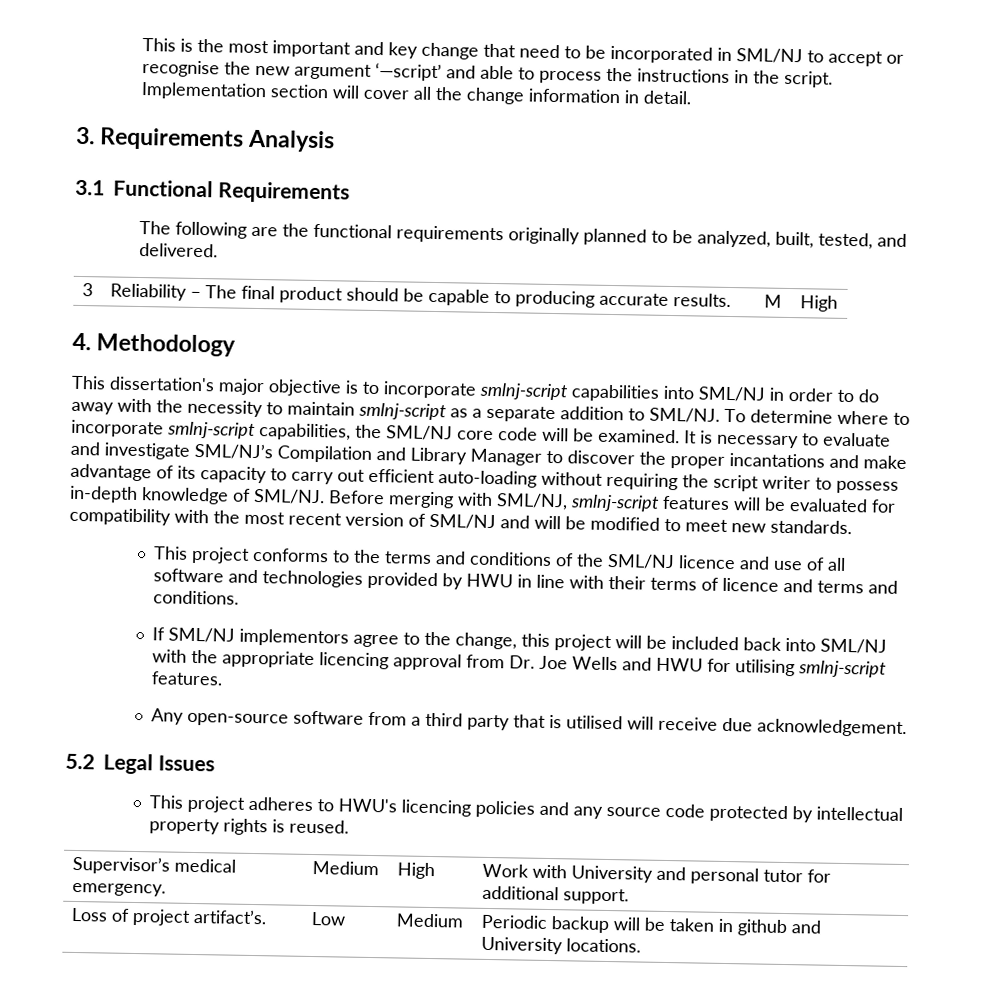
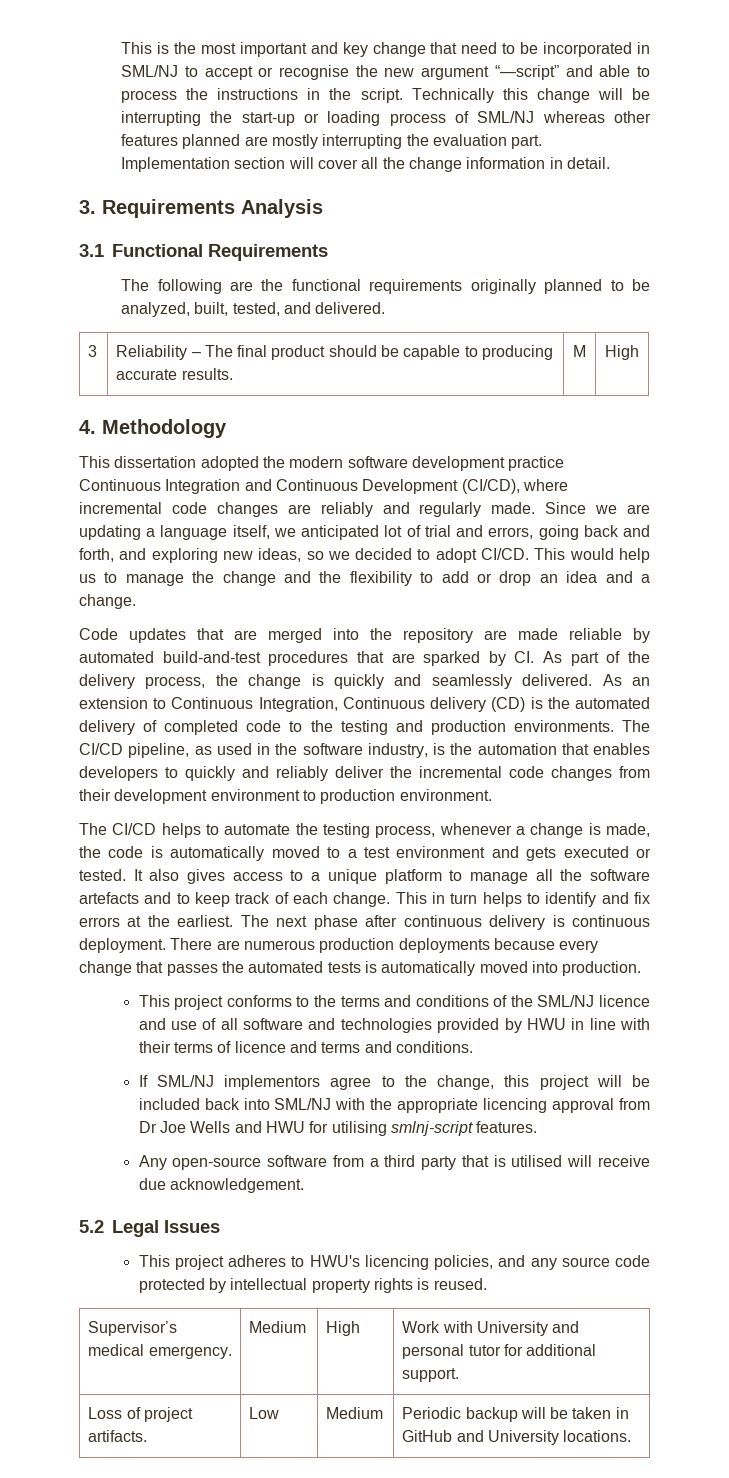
[374,62,442,82] ‘—script’ -> [494,65,559,80] “—script”
(833, 79) none -> [411,88,651,103] [121,111,652,126] [121,134,543,149] Technically this change will be interrupting the start-up or loading process of SML/NJ whereas other features planned are mostly interrupting the evaluation part.
[109,376,879,403] [71,398,910,426] [71,419,891,449] [70,441,907,470] [70,463,899,494] [69,485,896,513] [69,507,852,535] dissertation's major objective is to incorporate smlnj-script capabilities into SML/NJ in order to do away with the necessity to maintain smlnj-script as a separate addition to SML/NJ. To determine where to incorporate smlnj-script capabilities, the SML/NJ core code will be examined. It is necessary to evaluate and investigate SML/NJ’s Compilation and Library Manager to discover the proper incantations and make advantage of its capacity to carry out efficient auto-loading without requiring the script writer to possess in-depth knowledge of SML/NJ. Before merging with SML/NJ, smlnj-script features will be evaluated for compatibility with the most recent version of SML/NJ and will be modified to meet new standards. -> [114,456,565,471] [79,479,568,494] [79,502,650,517] [79,525,650,540] [79,548,651,563] [79,571,650,586] [79,594,136,609] [79,628,650,643] [79,651,650,666] [79,674,650,689] [79,697,650,712] [79,720,651,735] [79,743,650,758] [79,766,650,781] [79,789,492,804] [79,823,650,838] [79,846,651,861] [79,869,650,884] [79,892,650,907] [79,915,650,930] [79,938,599,953] [79,961,642,976] dissertation adopted the modern software development practice Continuous Integration and Continuous Development (CI/CD), where incremental code changes are reliably and regularly made. Since we are updating a language itself, we anticipated lot of trial and errors, going back and forth, and exploring new ideas, so we decided to adopt CI/CD. This would help us to manage the change and the flexibility to add or drop an idea and a change. // Code updates that are merged into the repository are made reliable by automated build-and-test procedures that are sparked by CI. As part of the delivery process, the change is quickly and seamlessly delivered. As an extension to Continuous Integration, Continuous delivery (CD) is the automated delivery of completed code to the testing and production environments. The CI/CD pipeline, as used in the software industry, is the automation that enables developers to quickly and reliably deliver the incremental code changes from their development environment to production environment. // The CI/CD helps to automate the testing process, whenever a change is made, the code is automatically moved to a test environment and gets executed or tested. It also gives access to a unique platform to manage all the software artefacts and to keep track of each change. This in turn helps to identify and fix errors at the earliest. The next phase after continuous delivery is continuous deployment. There are numerous production deployments because every change that passes the automated tests is automatically moved into production.
[508,655,535,669] Dr. -> [138,1121,157,1133] Dr
[474,800,535,818] policies -> [434,1255,494,1270] policies,
[192,908,267,925] artifact’s. -> [88,1430,148,1442] artifacts.
[736,919,787,937] github -> [402,1430,453,1442] GitHub

